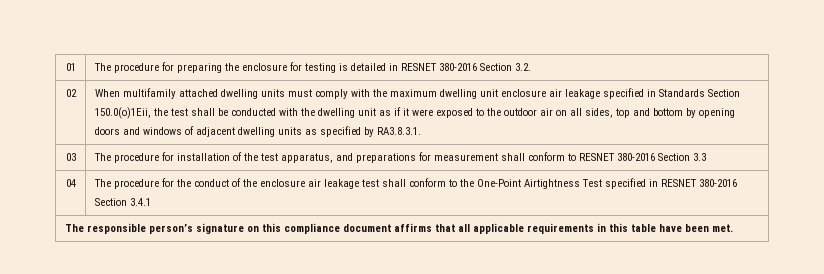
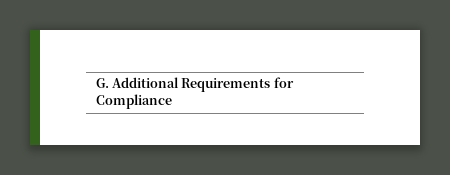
[65,63,76,71] [93,62,531,73] [65,89,77,97] [94,88,740,99] [94,107,735,119] [94,126,421,137] [65,153,76,161] [93,152,706,163] [65,179,76,187] [93,178,737,189] [94,198,151,206] [64,223,733,234] 01 | The procedure for preparing the enclosure for testing is detailed in RESNET 380-2016 Section 3.2. // 02 | When multifamily attached dwelling units must comply with the maximum dwelling unit enclosure air leakage specified in Standards Section 150.0(o)1Eii, the test shall be conducted with the dwelling unit as if it were exposed to the outdoor air on all sides, top and bottom by opening doors and windows of adjacent dwelling units as specified by RA3.8.3.1. // 03 | The procedure for installation of the test apparatus, and preparations for measurement shall conform to RESNET 380-2016 Section 3.3 // 04 | The procedure for the conduct of the enclosure air leakage test shall conform to the One-Point Airtightness Test specified in RESNET 380-2016 Section 3.4.1 // The responsible person’s signature on this compliance document affirms that all applicable requirements in this table have been met. -> [95,77,294,92] [95,94,172,109] G. Additional Requirements for Compliance

